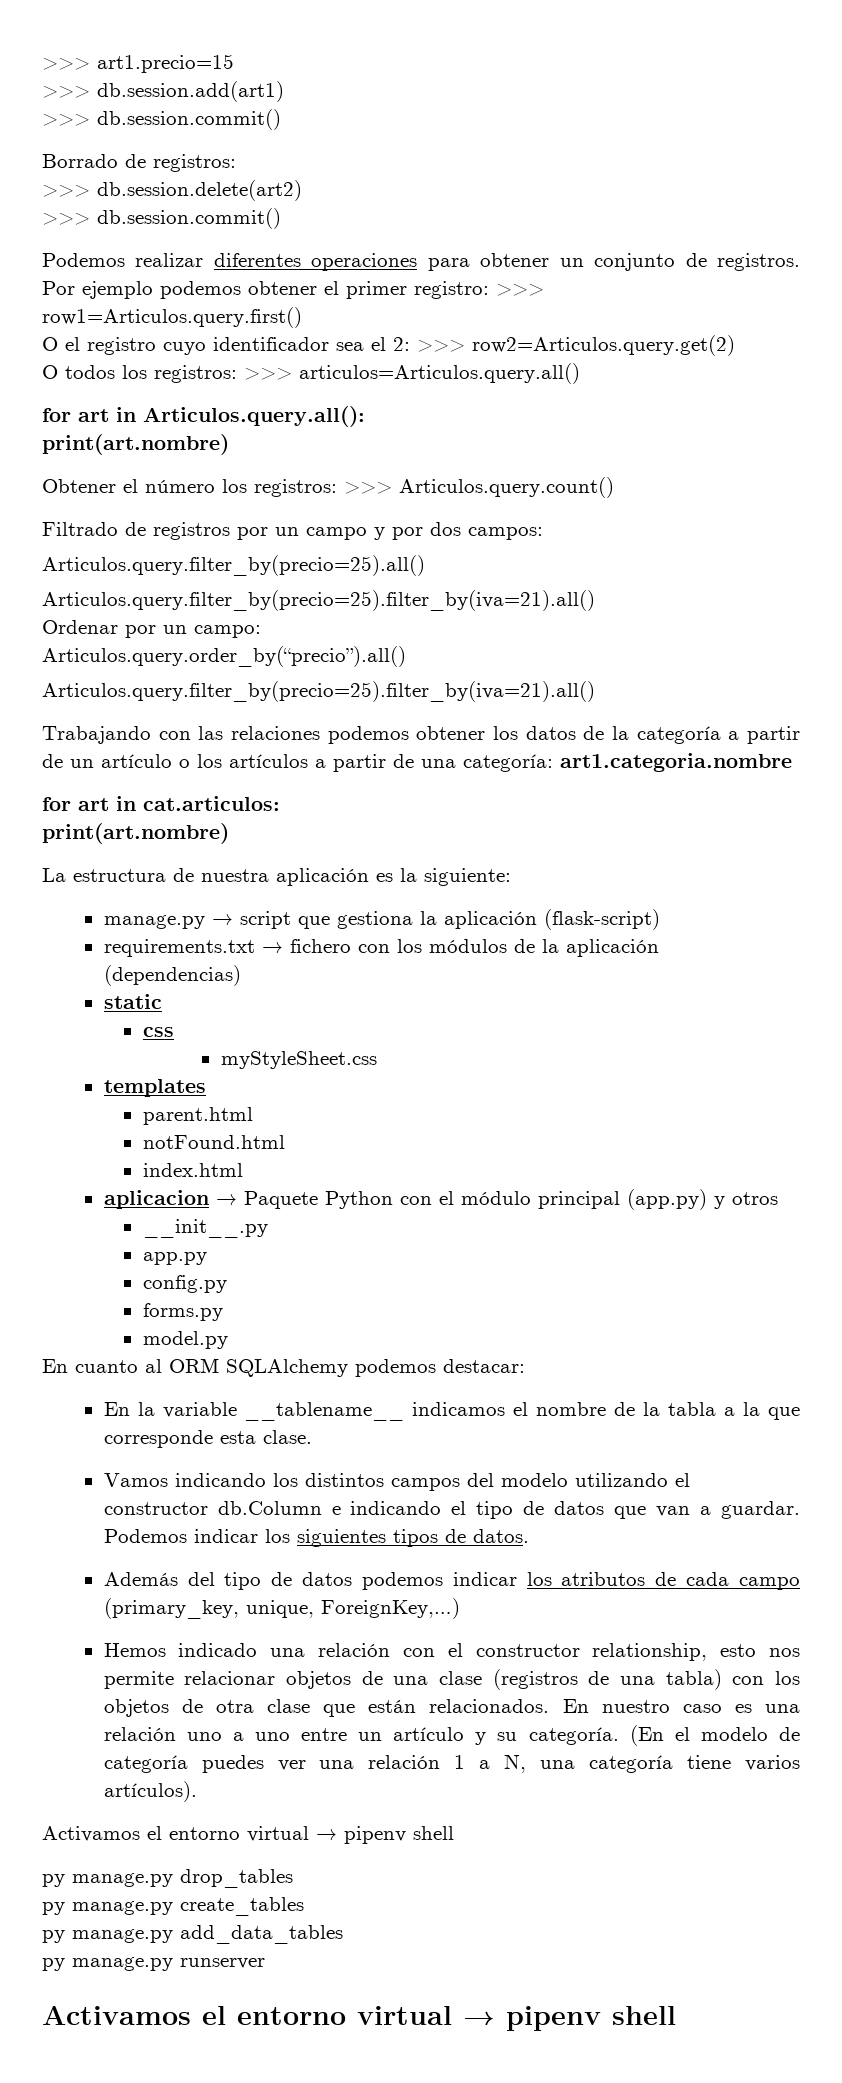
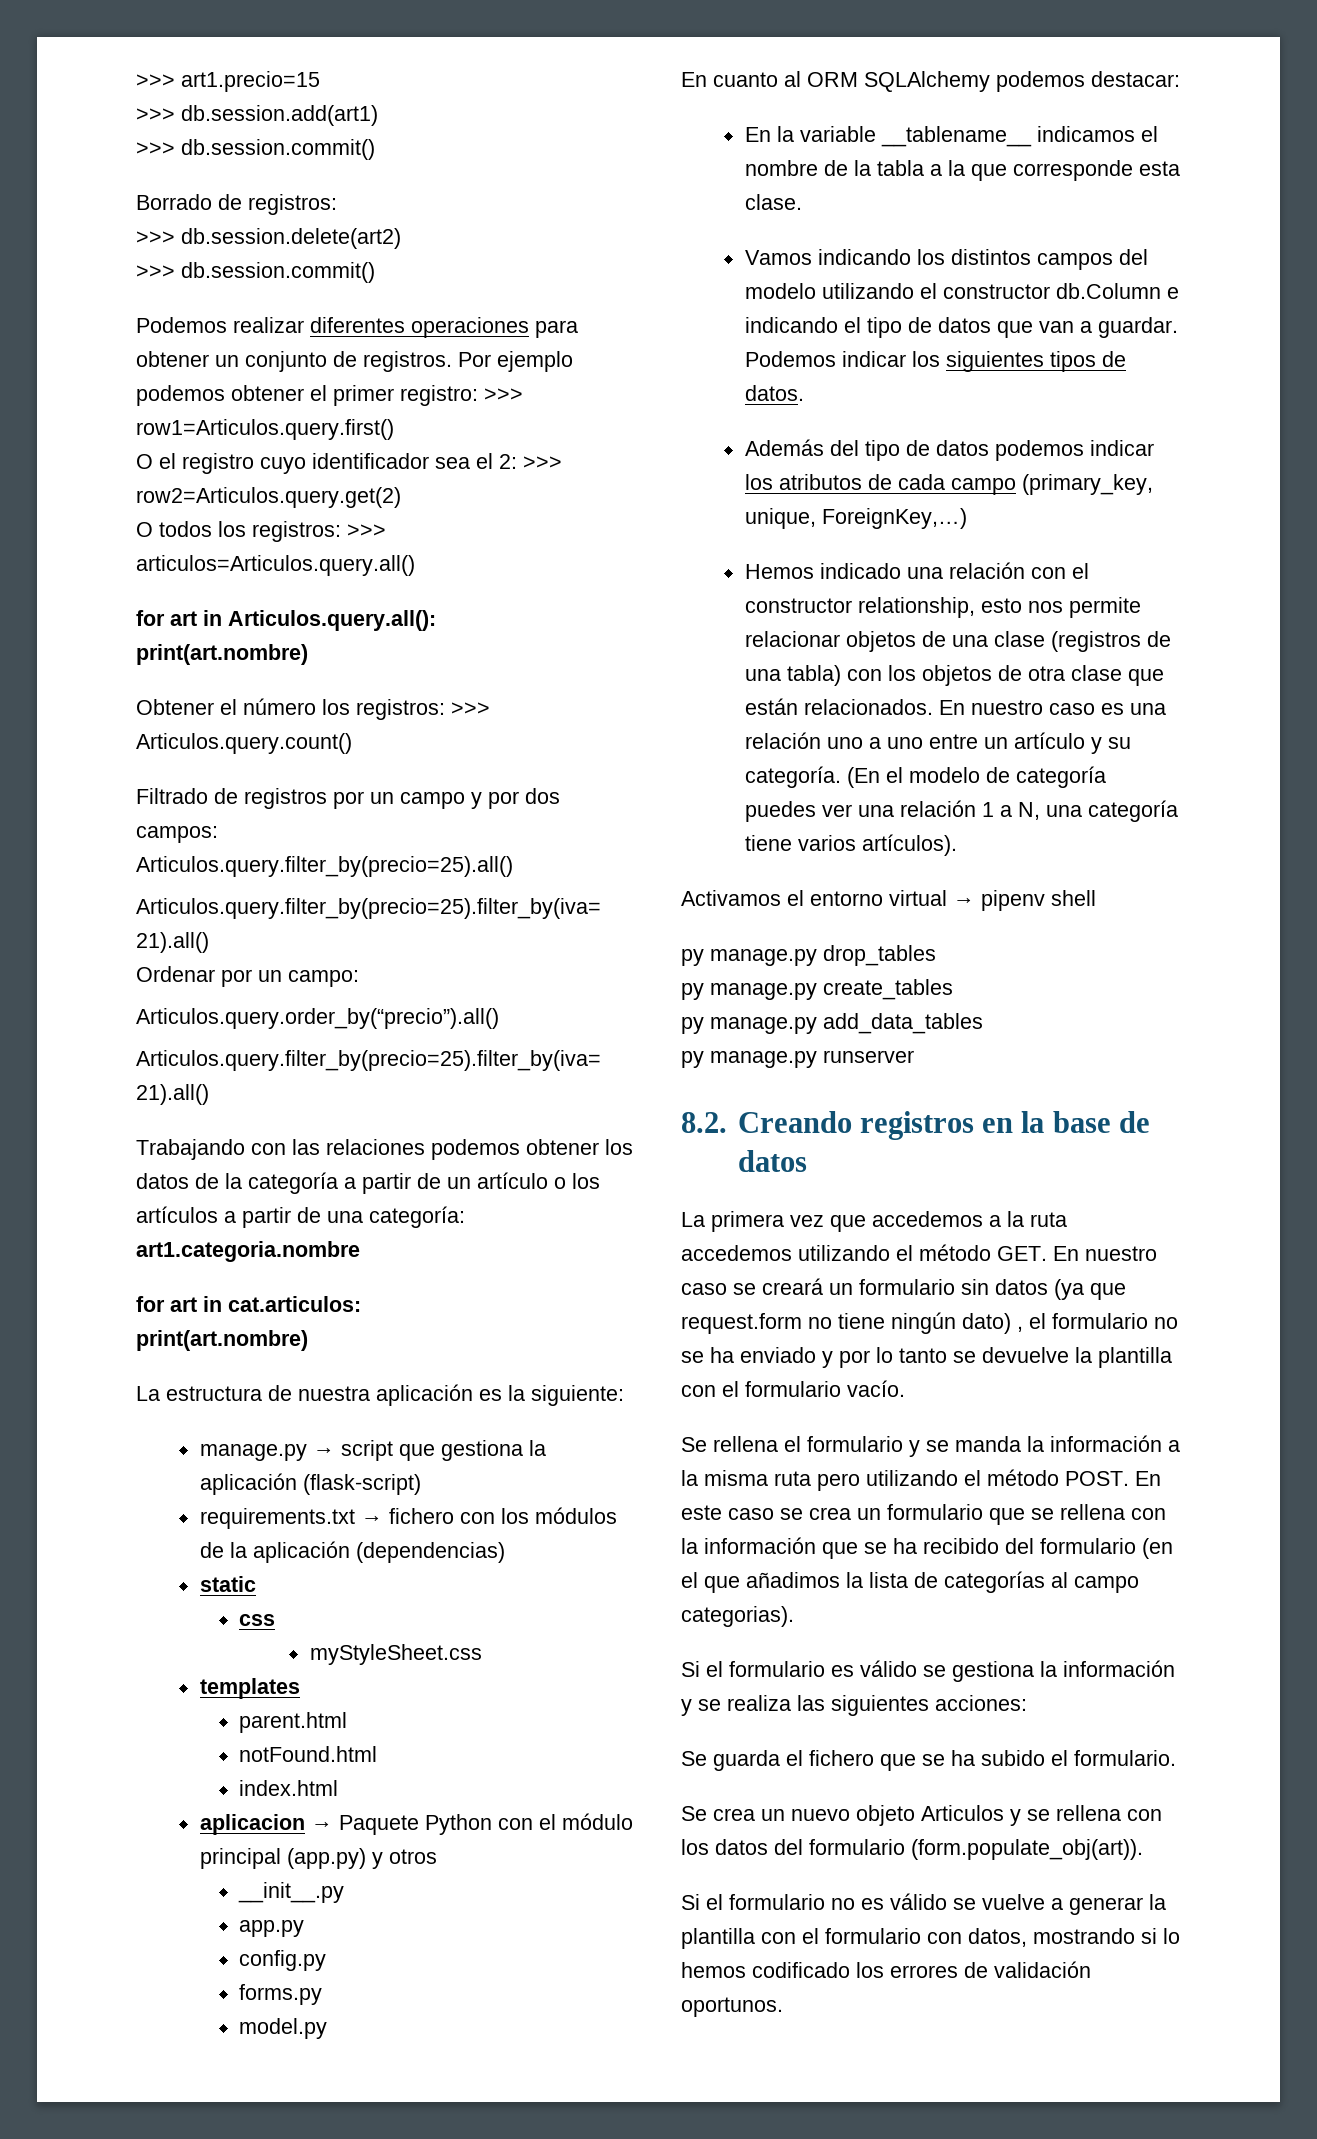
[42,2006,676,2031] Activamos el entorno virtual → pipenv shell -> [681,1111,1150,1140] [737,1150,807,1172] [681,1211,1067,1232] [681,1244,1157,1261] [681,1278,1126,1300] [681,1312,1178,1334] [681,1347,1172,1368] [681,1380,905,1397] [681,1435,1180,1457] [681,1469,1161,1491] [681,1504,1166,1525] [681,1537,1173,1559] [681,1571,1139,1593] [681,1606,794,1627] [681,1660,1175,1682] [681,1695,1027,1716] [681,1750,1176,1771] [681,1805,1162,1826] [681,1839,1143,1860] [681,1893,1166,1915] [681,1928,1180,1949] [681,1961,1091,1978] [681,1997,783,2017] 8.2. Creando registros en la base de datos // La primera vez que accedemos a la ruta accedemos utilizando el método GET. En nuestro caso se creará un formulario sin datos (ya que request.form no tiene ningún dato) , el formulario no se ha enviado y por lo tanto se devuelve la plantilla con el formulario vacío. // Se rellena el formulario y se manda la información a la misma ruta pero utilizando el método POST. En este caso se crea un formulario que se rellena con la información que se ha recibido del formulario (en el que añadimos la lista de categorías al campo categorias). // Si el formulario es válido se gestiona la información y se realiza las siguientes acciones: // Se guarda el fichero que se ha subido el formulario. // Se crea un nuevo objeto Articulos y se rellena con los datos del formulario (form.populate_obj(art)). // Si el formulario no es válido se vuelve a generar la plantilla con el formulario con datos, mostrando si lo hemos codificado los errores de validación oportunos.

